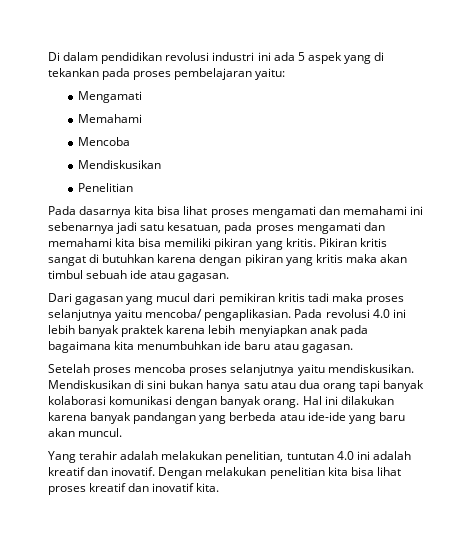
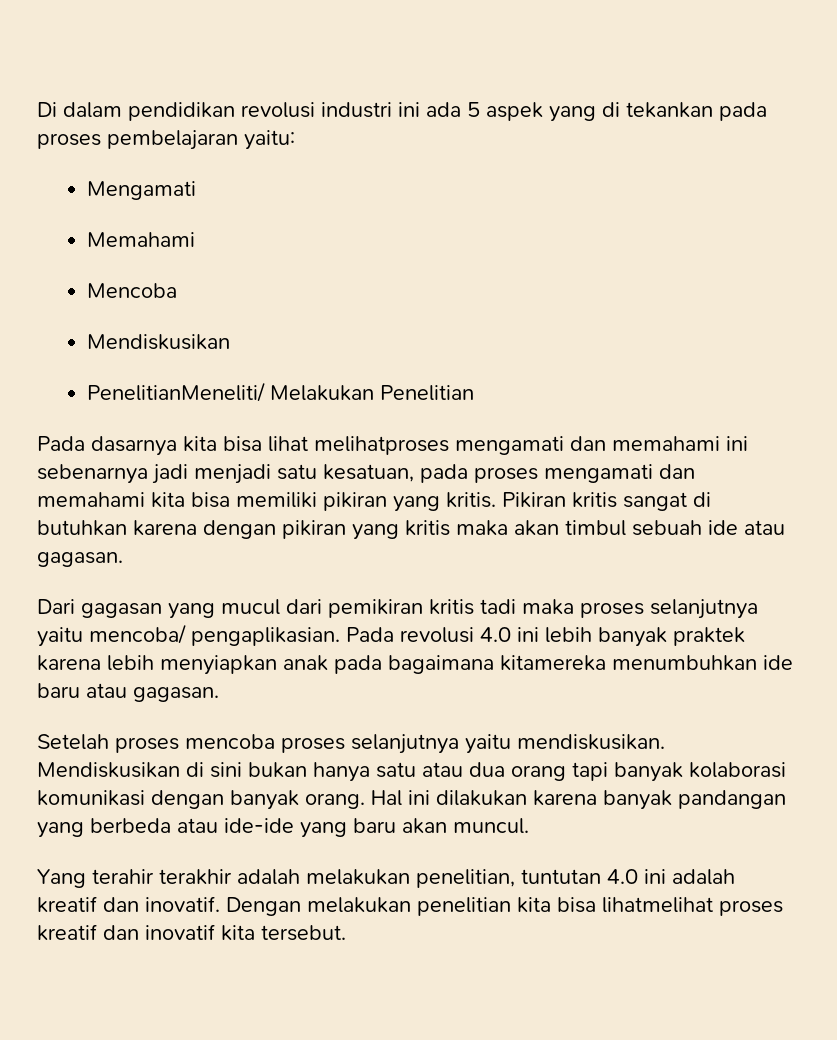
(162, 164) none -> [87,382,375,402] PenelitianMeneliti/ Melakukan
[210,209,249,218] proses -> [314,436,449,455] melihatproses
(138, 228) none -> [194,464,271,484] menjadi
[114,341,135,350] kita -> [500,655,606,671] kitamereka
(118, 455) none -> [159,869,232,885] terakhir
[376,467,401,476] lihat -> [602,897,713,913] lihatmelihat
[196,483,220,492] kita. -> [221,925,346,941] kita tersebut.

